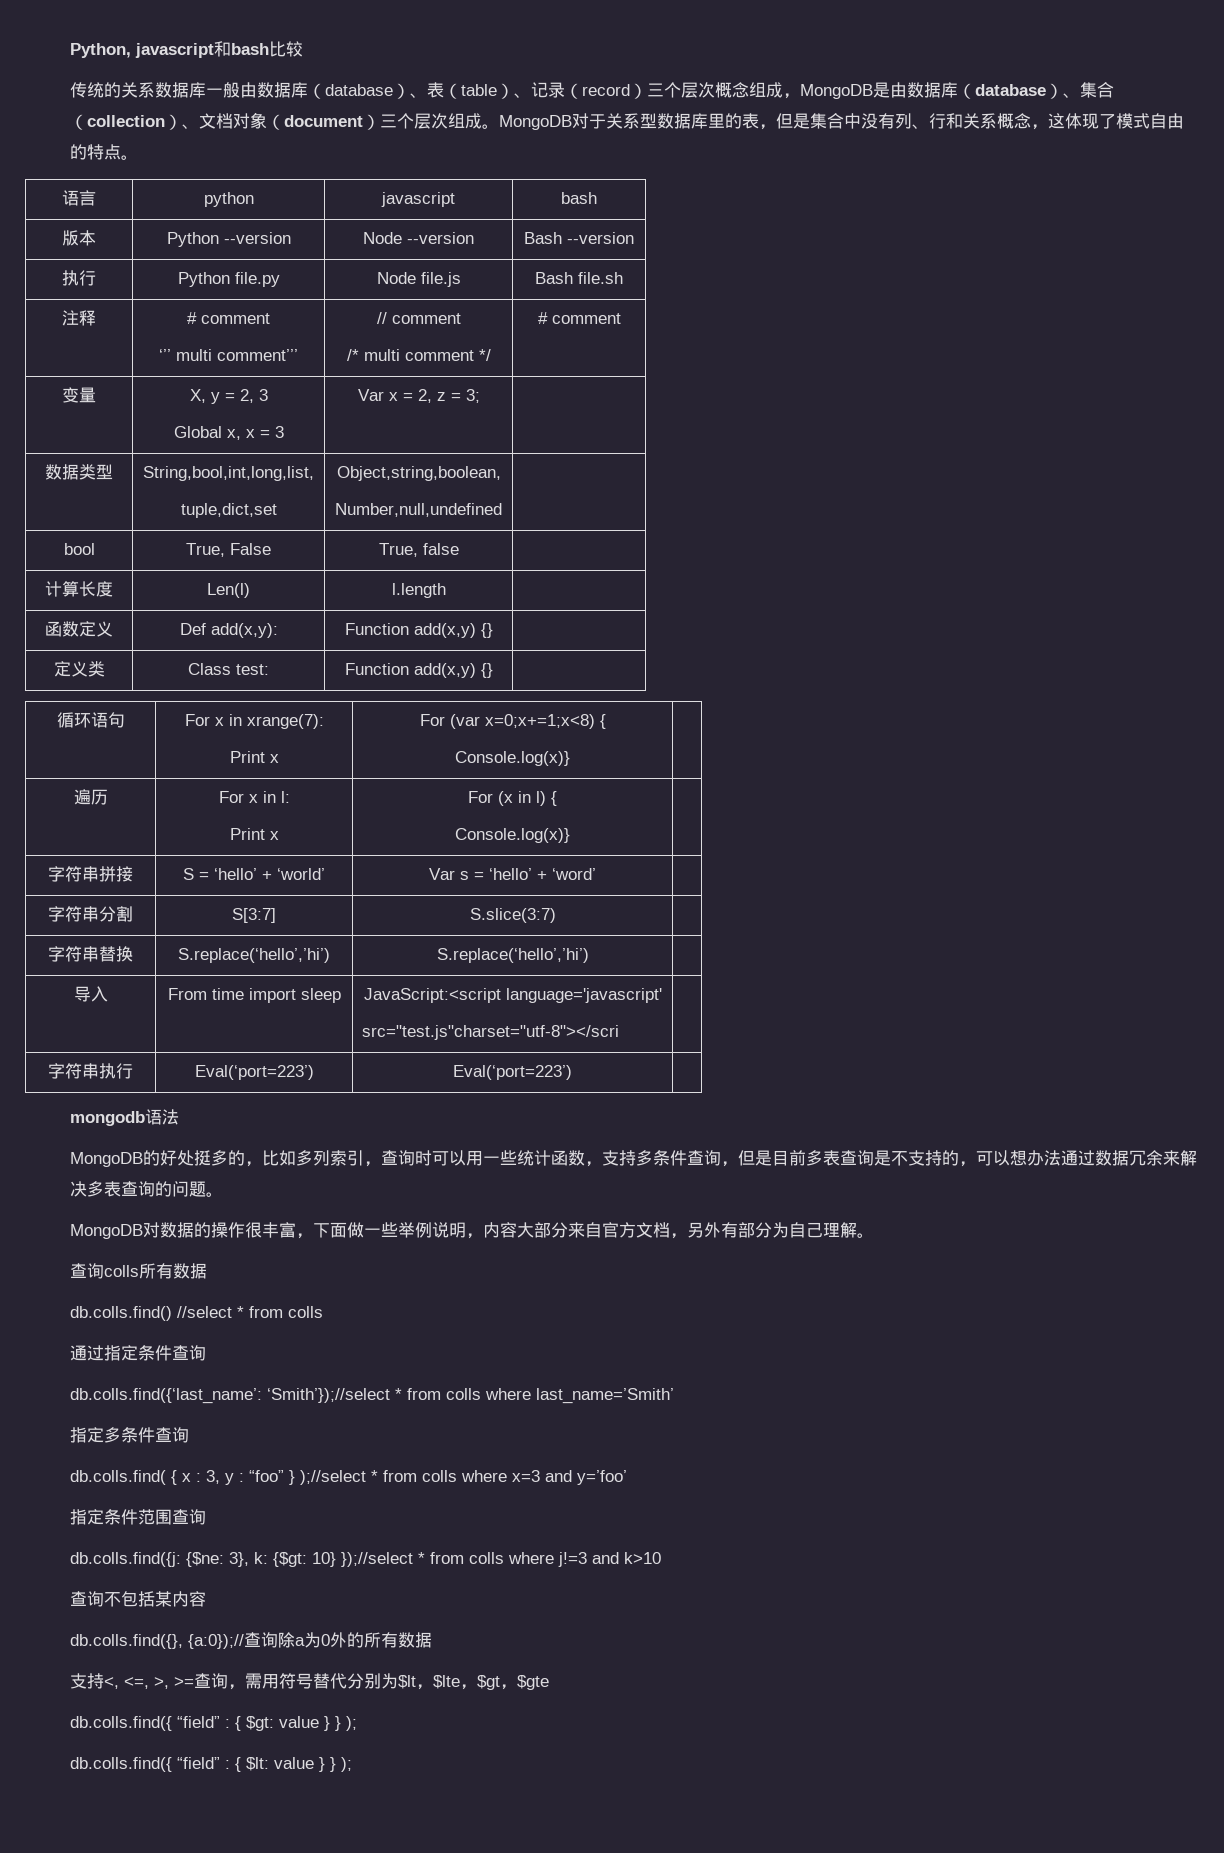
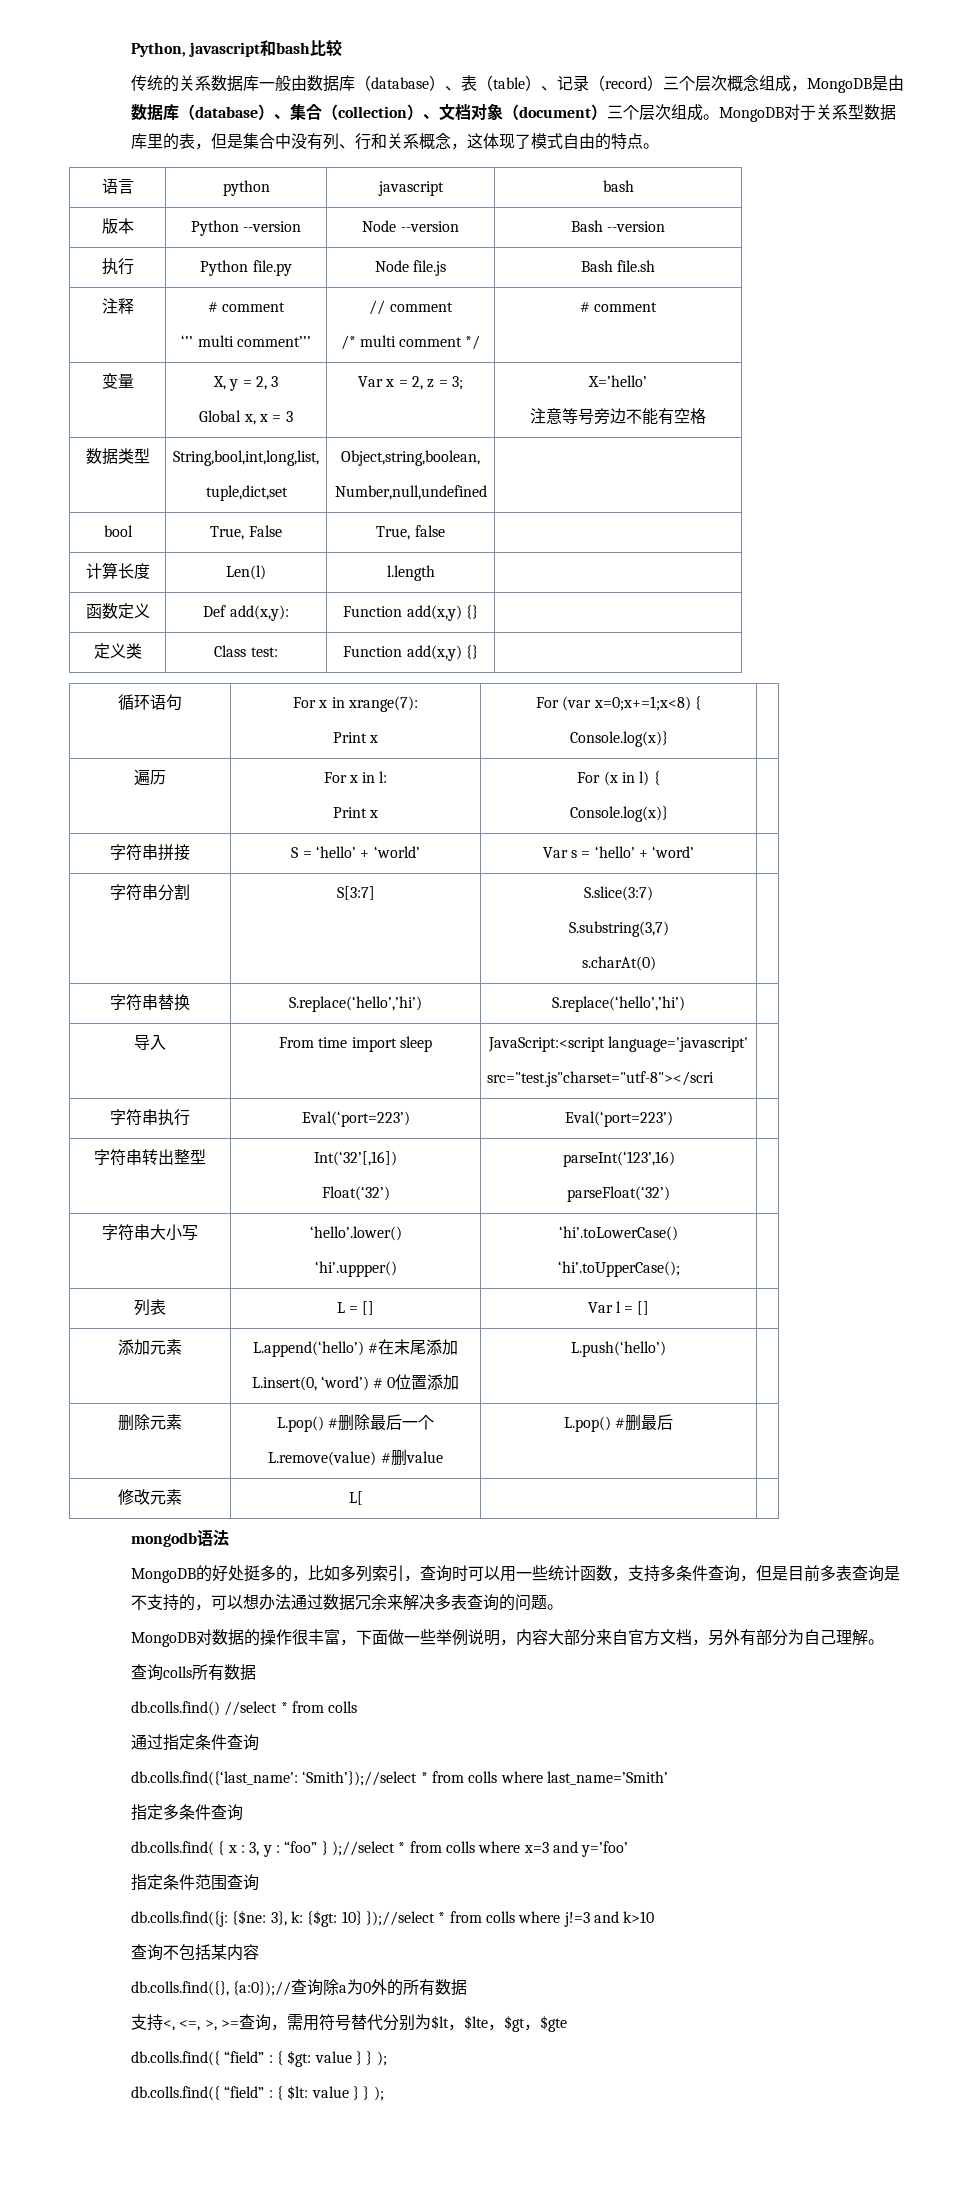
(480, 396) none -> [588,375,647,387] [530,408,706,425] X=’hello’ // 注意等号旁边不能有空格
(556, 915) none -> [568,921,669,937] [581,956,656,971] // S.substring(3,7) // s.charAt(0)
(572, 1072) none -> [94,1149,206,1166] [314,1151,397,1166] [321,1186,390,1201] [562,1151,675,1167] [567,1186,670,1202] [102,1224,198,1241] [309,1226,402,1241] [314,1261,397,1277] [559,1226,678,1241] [557,1261,680,1277] [134,1299,166,1316] [336,1301,375,1315] [587,1301,650,1315] [118,1339,182,1355] [252,1339,459,1357] [251,1374,460,1391] [571,1341,666,1357] [118,1414,182,1431] [276,1414,435,1432] [268,1449,443,1466] [563,1414,674,1432] [118,1489,182,1505] [348,1491,363,1505] // 字符串转出整型 | Int(‘32’[,16]) // Float(‘32’) | parseInt(‘123’,16) // parseFloat(‘32’) | // 字符串大小写 | ‘hello’.lower() // ‘hi’.uppper() | ‘hi’.toLowerCase() // ‘hi’.toUpperCase(); | // 列表 | L = [] | Var l = [] | // 添加元素 | L.append(‘hello’) #在末尾添加 // L.insert(0, ‘word’) # 0位置添加 | L.push(‘hello’) | // 删除元素 | L.pop() #删除最后一个 // L.remove(value) #删value | L.pop() #删最后 | // 修改元素 | L[ | |

